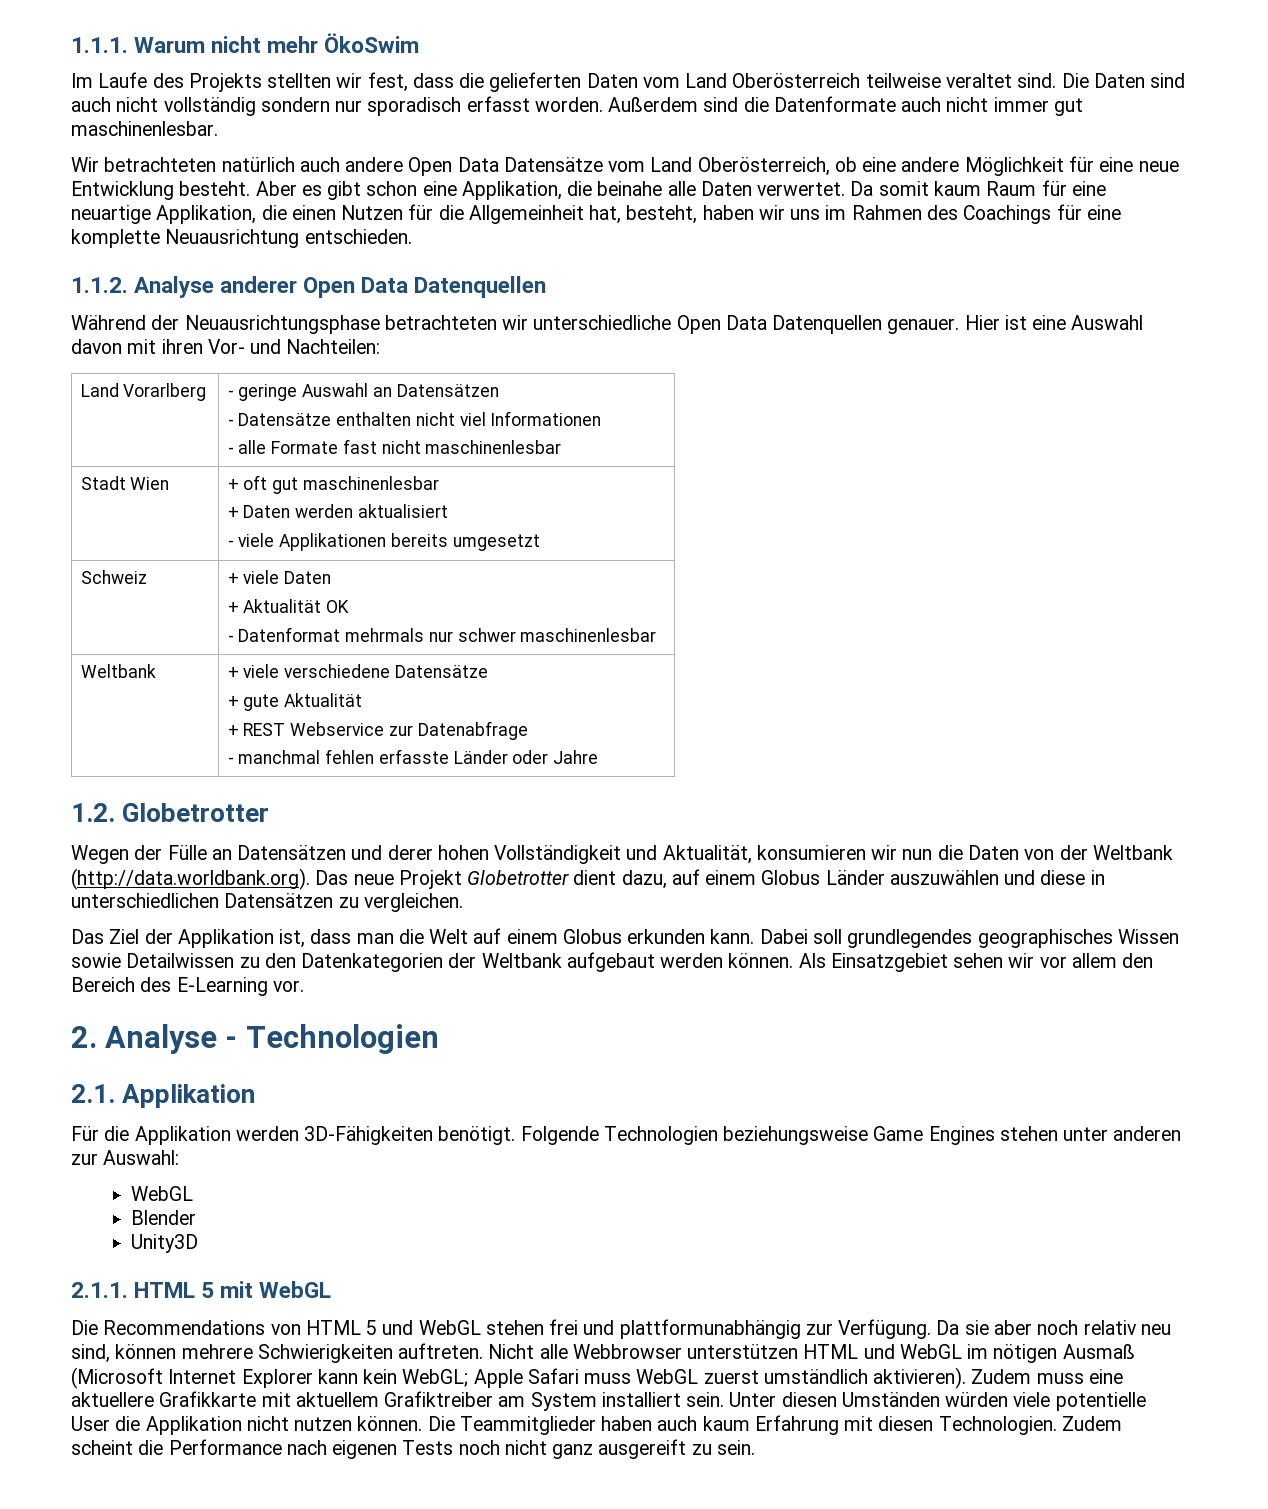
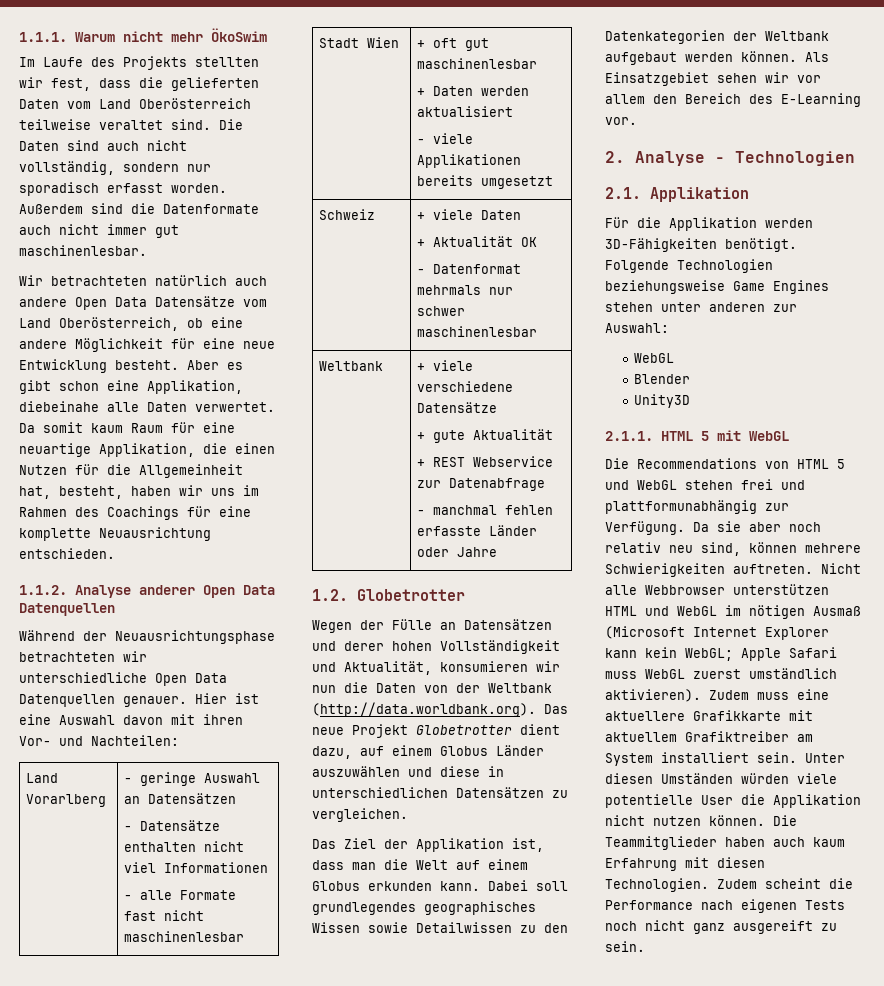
[163,97,256,116] vollständig -> [19,161,115,175] vollständig,
[567,181,663,196] die beinahe -> [19,401,99,412] diebeinahe

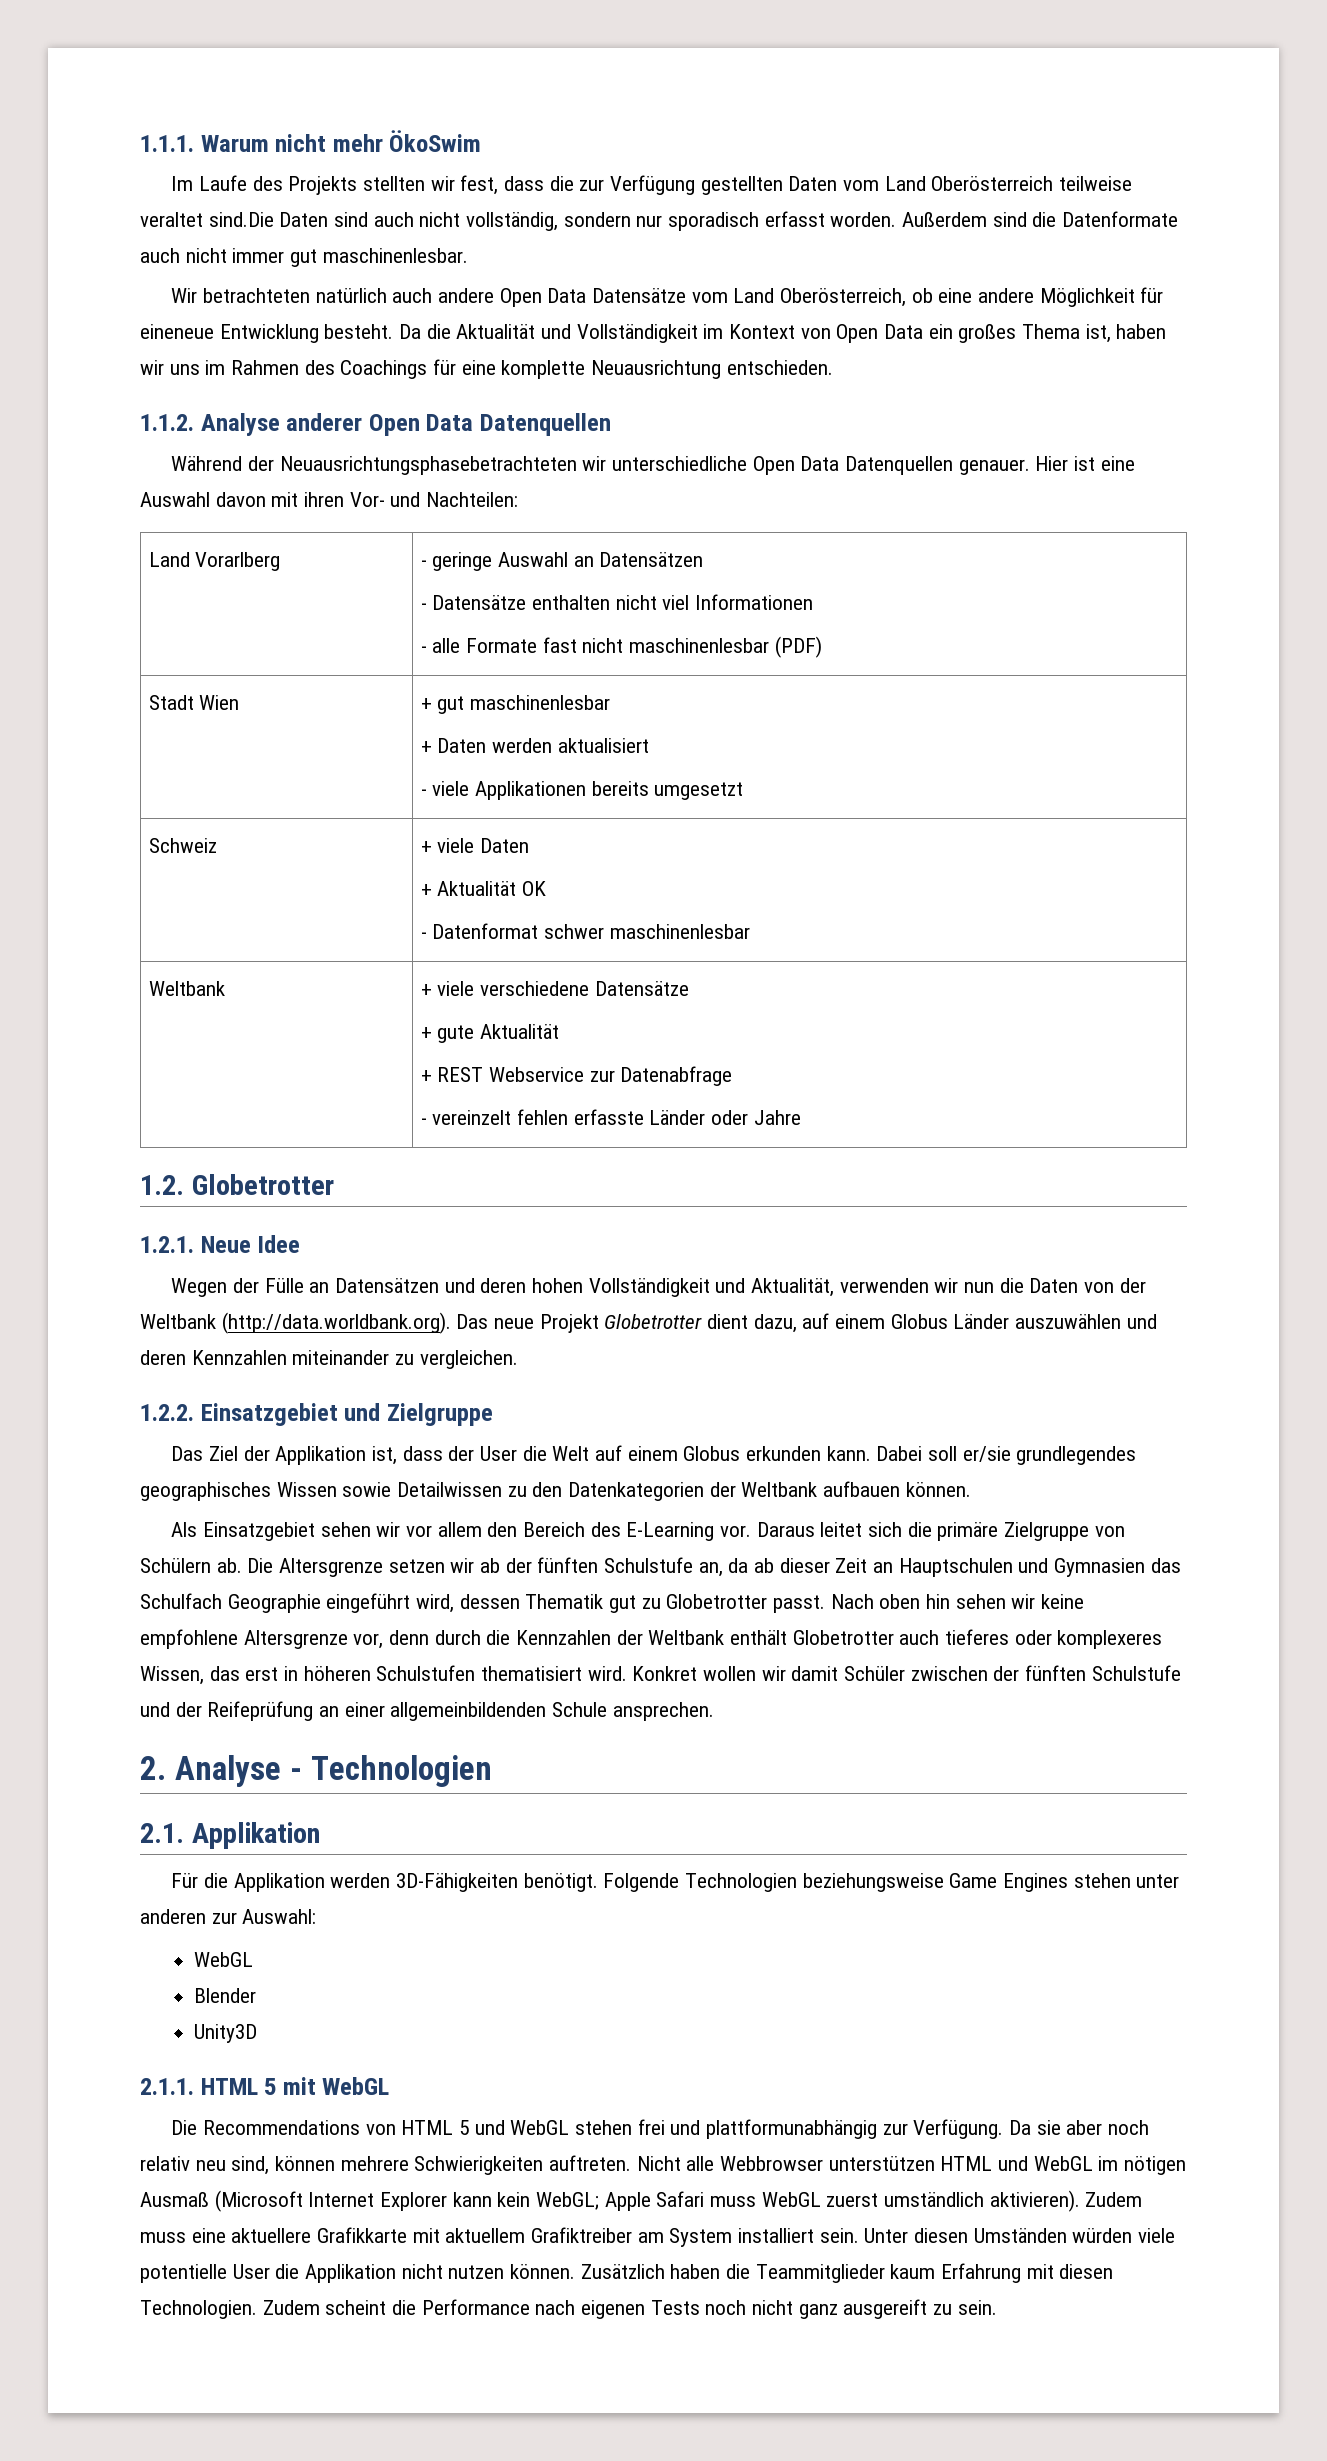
[171,77,259,91] gelieferten -> [579,175,783,195] zur Verfügung gestellten
[171,119,243,130] sind. Die -> [208,212,274,227] sind.Die
[203,338,275,349] [19,359,243,373] [19,380,243,394] [19,401,275,412] [19,422,235,433] [19,443,275,457] [19,464,243,478] [19,486,123,499] eine neue Entwicklung besteht. Aber es gibt schon eine Applikation, diebeinahe alle Daten verwertet. Da somit kaum Raum für eine neuartige Applikation, die einen Nutzen für die Allgemeinheit hat, besteht, -> [140,324,1111,343] eineneue Entwicklung besteht. Da die Aktualität und Vollständigkeit im Kontext von Open Data ein großes Thema ist,
[115,630,275,644] [19,652,115,662] Neuausrichtungsphase betrachteten -> [279,456,577,475] Neuausrichtungsphasebetrachteten
(244, 936) none -> [774,636,822,658] (PDF)
[432,38,457,48] oft -> (432, 704) none
[416,285,513,295] mehrmals nur -> (539, 931) none
[432,505,497,515] manchmal -> [432,1110,512,1125] vereinzelt
(465, 595) none -> [140,1235,301,1253] // 1.2.1. Neue Idee
[344,641,384,651] derer -> [480,1278,527,1293] deren
[440,661,528,672] konsumieren -> [839,1278,929,1293] verwenden
[440,766,504,777] [312,787,568,798] [312,808,408,822] diese in unterschiedlichen Datensätzen zu vergleichen. -> [140,1350,518,1369] [140,1403,493,1426] deren Kennzahlen miteinander zu vergleichen. // 1.2.2. Einsatzgebiet und Zielgruppe
[352,862,376,870] man -> [448,1446,517,1461] der User
(568, 886) none -> [962,1446,1011,1462] er/sie
[605,51,797,65] aufgebaut werden können. -> [823,1481,971,1497] aufbauen können. //
(637, 121) none -> [756,1522,1125,1541] [140,1557,1181,1577] [140,1593,1085,1613] [140,1629,1163,1649] [140,1665,1181,1685] [140,1701,714,1721] Daraus leitet sich die primäre Zielgruppe von Schülern ab. Die Altersgrenze setzen wir ab der fünften Schulstufe an, da ab dieser Zeit an Hauptschulen und Gymnasien das Schulfach Geographie eingeführt wird, dessen Thematik gut zu Globetrotter passt. Nach oben hin sehen wir keine empfohlene Altersgrenze vor, denn durch die Kennzahlen der Weltbank enthält Globetrotter auch tieferes oder komplexeres Wissen, das erst in höheren Schulstufen thematisiert wird. Konkret wollen wir damit Schüler zwischen der fünften Schulstufe und der Reifeprüfung an einer allgemeinbildenden Schule ansprechen.
[773,815,797,826] [605,836,805,850] Die Teammitglieder haben auch -> [580,2264,885,2283] Zusätzlich haben die Teammitglieder

